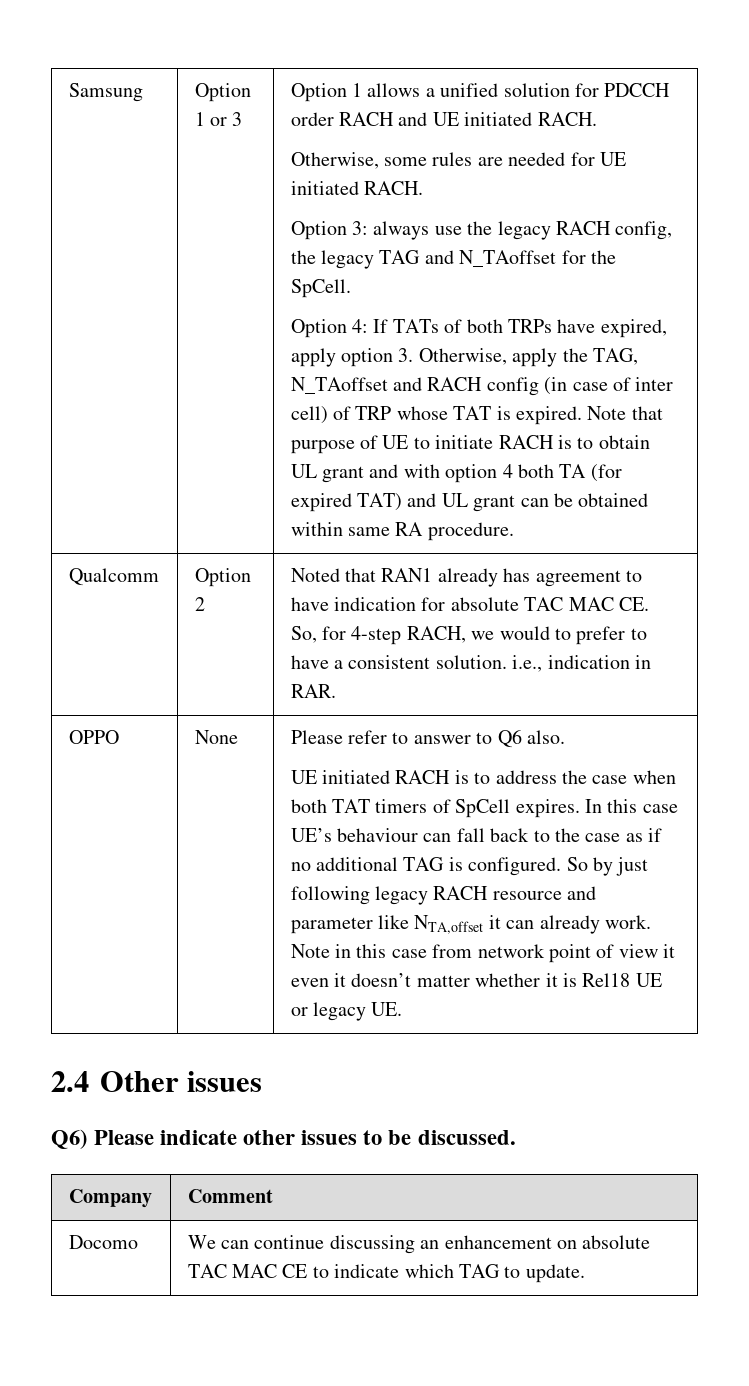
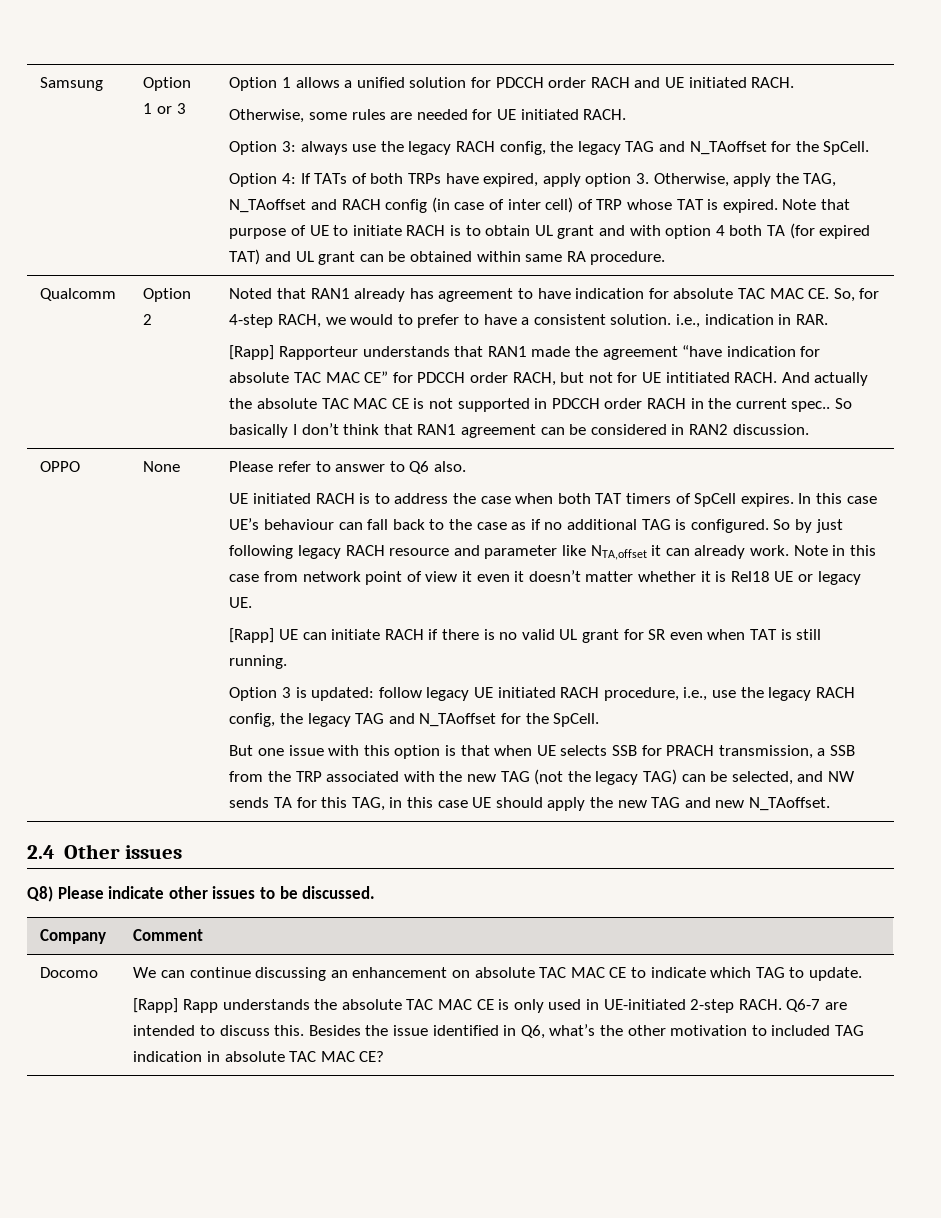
(336, 691) none -> [229,345,821,360] [229,371,869,386] [229,398,852,412] [229,423,809,438] // [Rapp] Rapporteur understands that RAN1 made the agreement “have indication for absolute TAC MAC CE” for PDCCH order RACH, but not for UE intitiated RACH. And actually the absolute TAC MAC CE is not supported in PDCCH order RACH in the current spec.. So basically I don’t think that RAN1 agreement can be considered in RAN2 discussion.
(403, 1009) none -> [229,628,822,643] [229,655,288,669] [229,687,855,701] [229,713,600,727] [229,745,855,759] [229,769,855,785] [229,797,830,811] // [Rapp] UE can initiate RACH if there is no valid UL grant for SR even when TAT is still running. // Option 3 is updated: follow legacy UE initiated RACH procedure, i.e., use the legacy RACH config, the legacy TAG and N_TAoffset for the SpCell. // But one issue with this option is that when UE selects SSB for PRACH transmission, a SSB from the TRP associated with the new TAG (not the legacy TAG) can be selected, and NW sends TA for this TAG, in this case UE should apply the new TAG and new N_TAoffset.
[51,1129,88,1149] Q6) -> [27,886,53,902] Q8)
(585, 1273) none -> [133,998,847,1013] [133,1024,864,1039] [133,1051,385,1062] // [Rapp] Rapp understands the absolute TAC MAC CE is only used in UE-initiated 2-step RACH. Q6-7 are intended to discuss this. Besides the issue identified in Q6, what’s the other motivation to included TAG indication in absolute TAC MAC CE?

